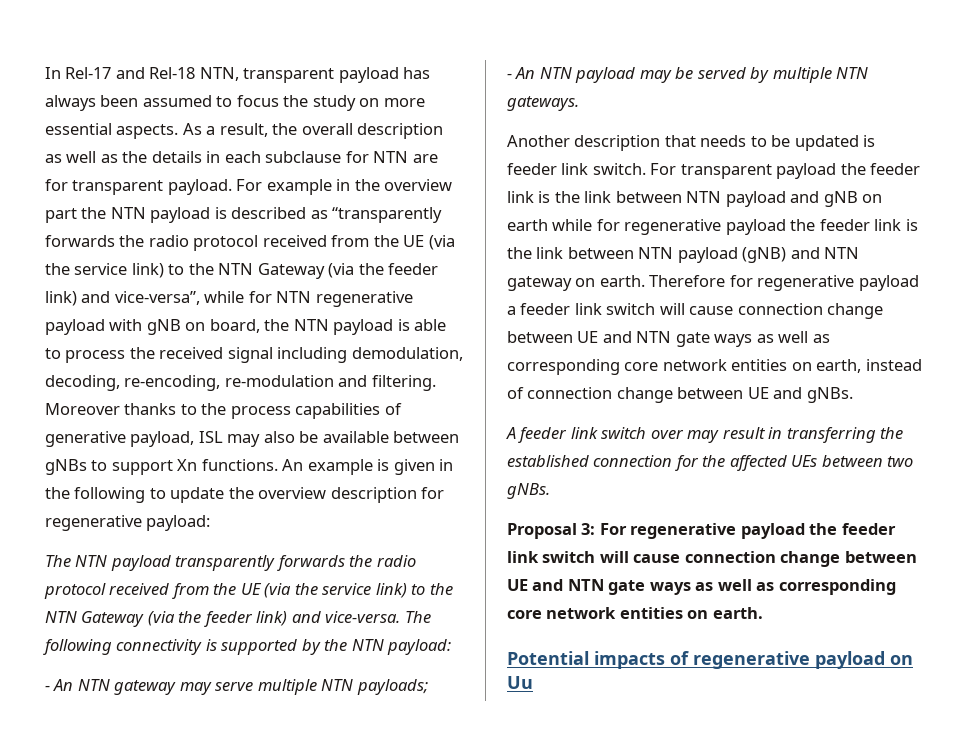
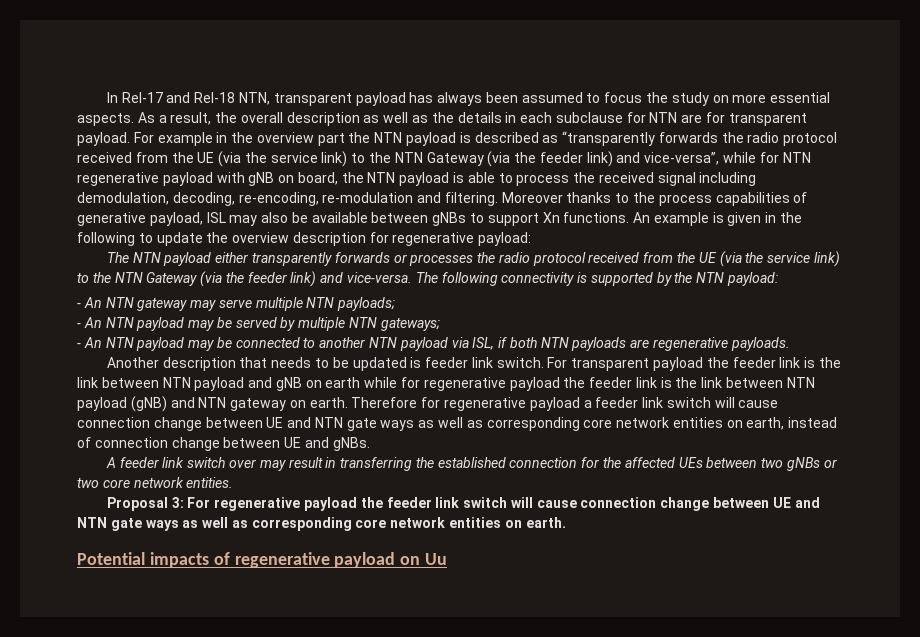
(171, 563) none -> [215,252,249,263] either
(345, 563) none -> [393,254,474,266] or processes
[507,96,579,111] gateways. -> [380,318,440,331] [77,337,790,351] gateways; // - An NTN payload may be connected to another NTN payload via ISL, if both NTN payloads are regenerative payloads.
[507,483,550,499] gNBs. -> [786,457,837,471] [77,477,234,488] gNBs or two core network entities.

